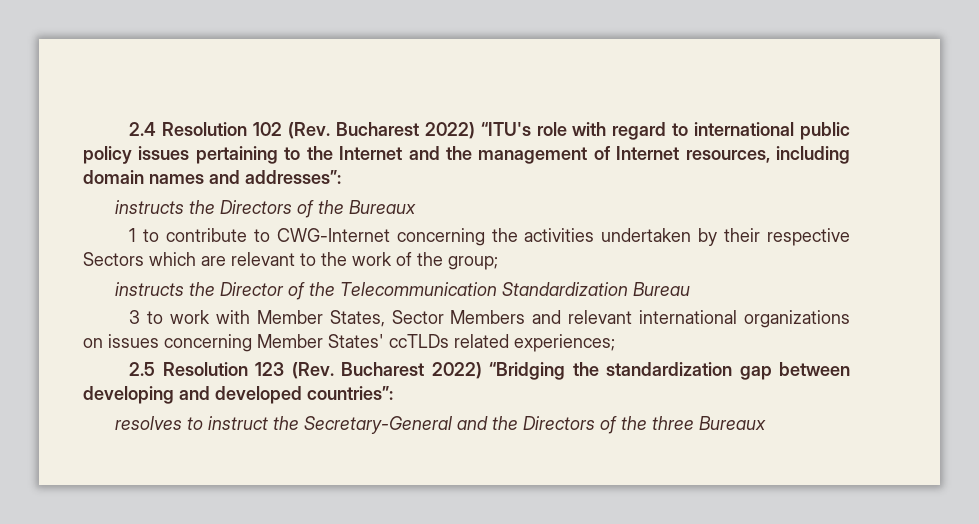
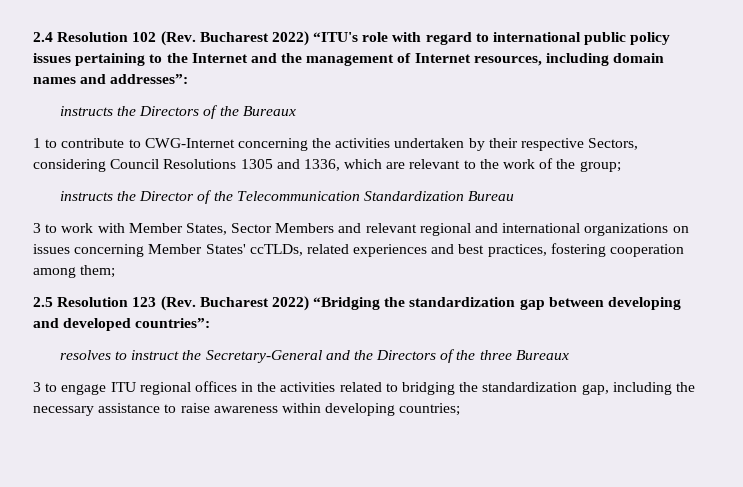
[83,252,144,266] Sectors -> [588,138,639,150] [33,159,340,172] Sectors, considering Council Resolutions 1305 and 1336,
(633, 317) none -> [419,223,499,236] regional and
[389,334,615,352] ccTLDs related experiences; -> [249,243,685,257] [33,265,116,278] ccTLDs, related experiences and best practices, fostering cooperation among them;
(767, 423) none -> [33,381,695,395] [33,403,461,416] // 3 to engage ITU regional offices in the activities related to bridging the standardization gap, including the necessary assistance to raise awareness within developing countries;

